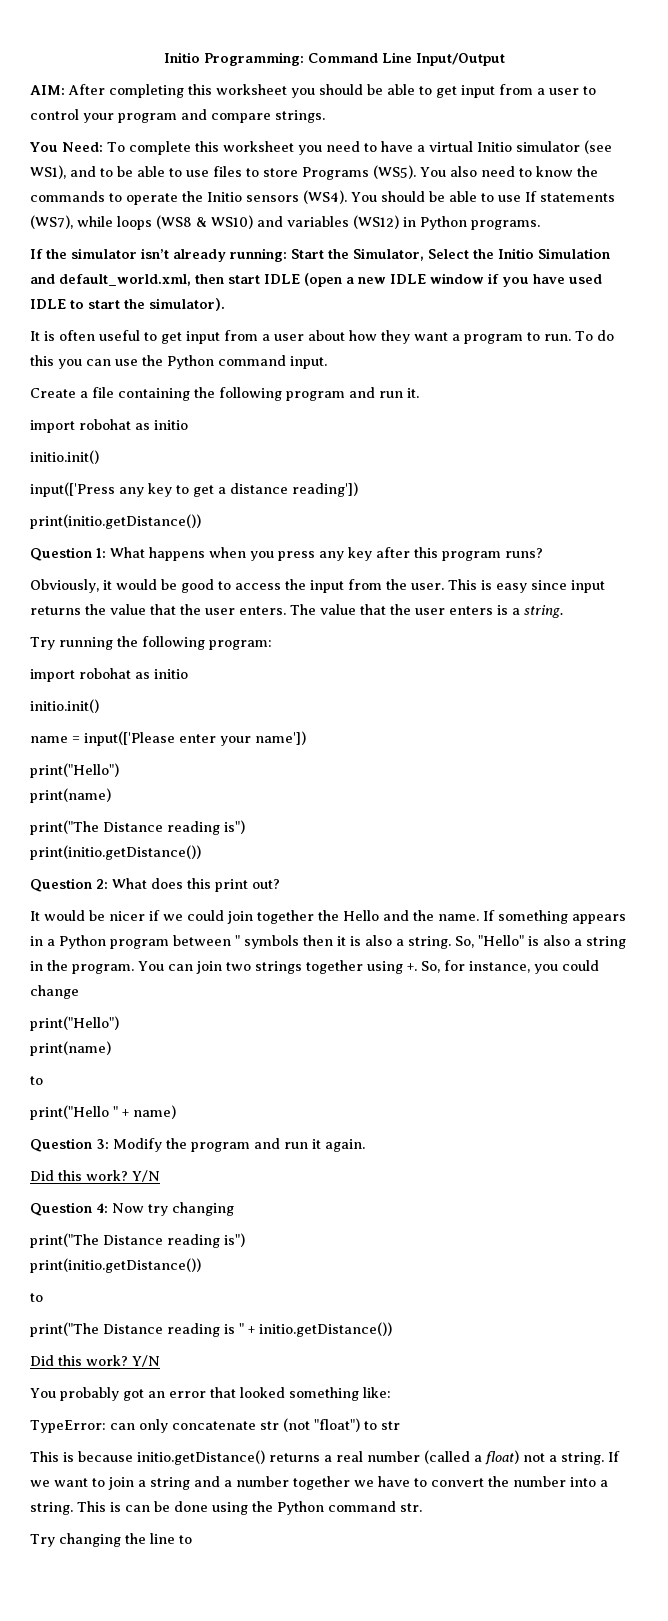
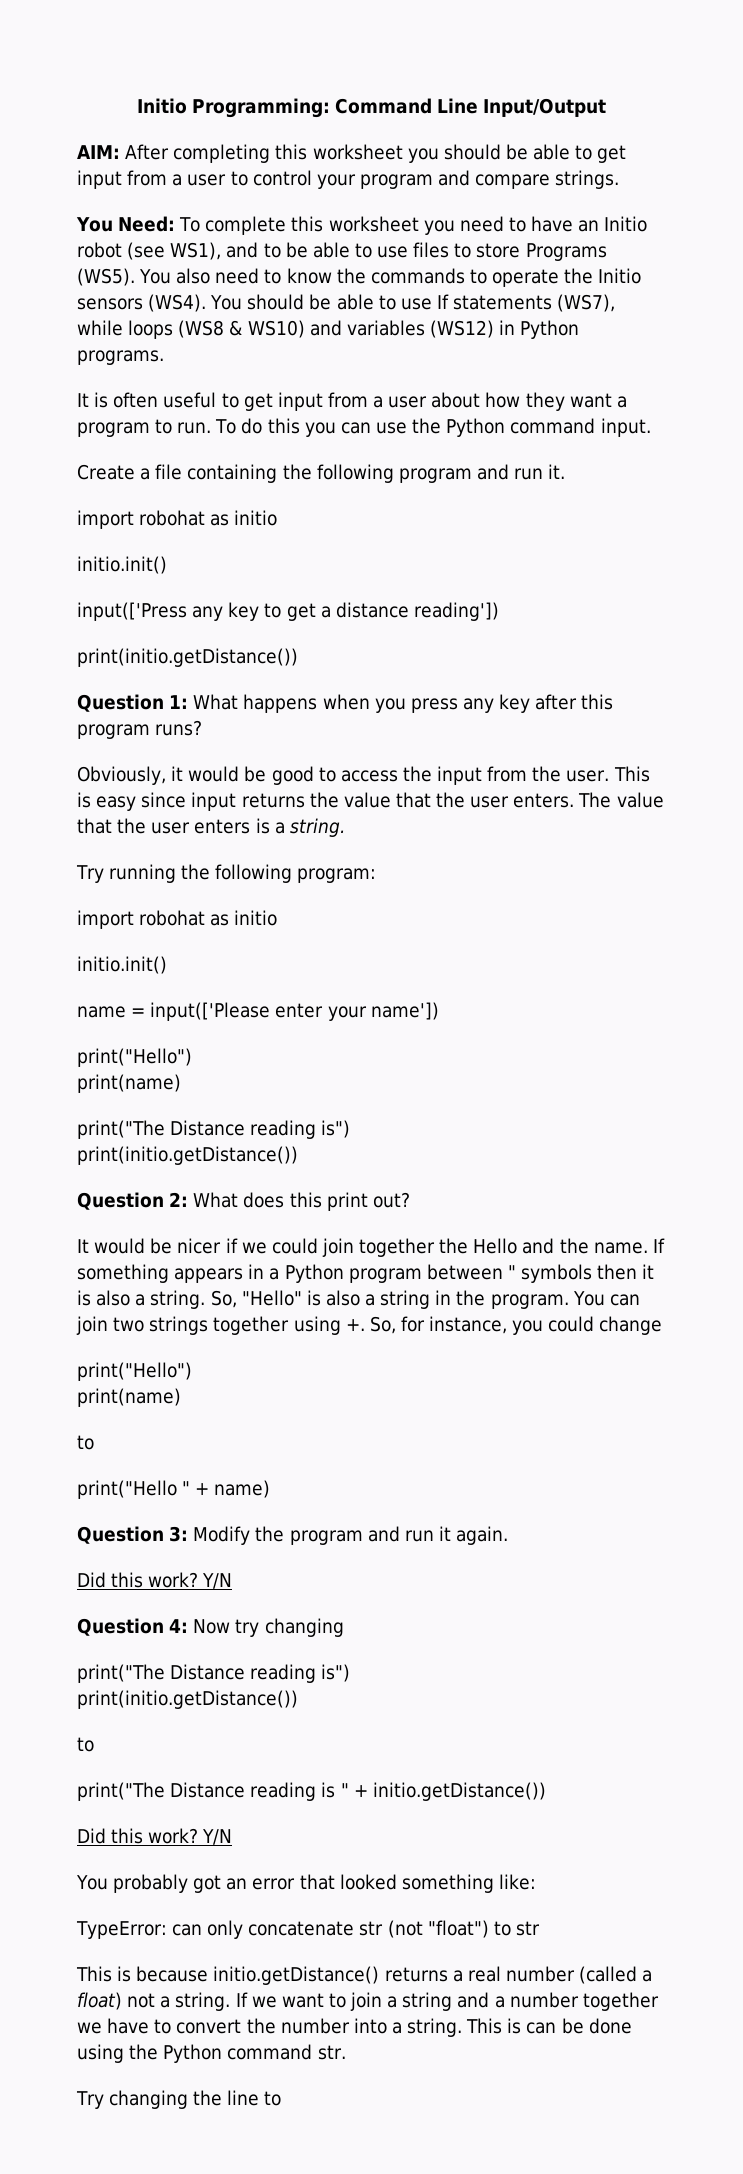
[416,141,580,152] a virtual Initio simulator -> [578,216,648,232] [77,242,122,258] an Initio robot
[30,248,610,262] [30,273,602,287] [30,298,225,311] // If the simulator isn’t already running: Start the Simulator, Select the Initio Simulation and default_world.xml, then start IDLE (open a new IDLE window if you have used IDLE to start the simulator). -> (164, 357) none

